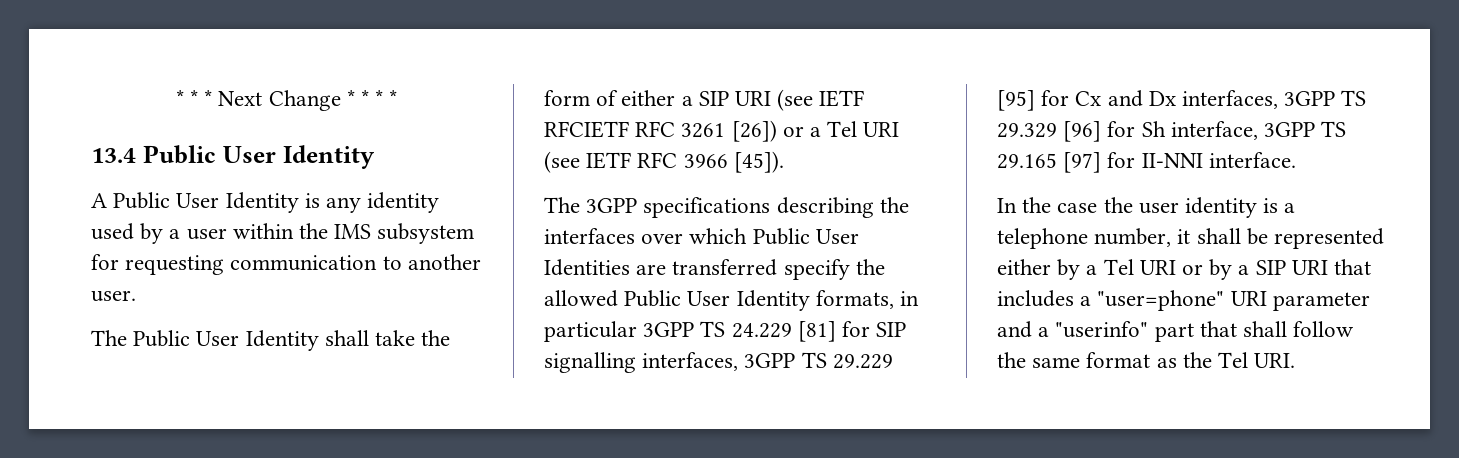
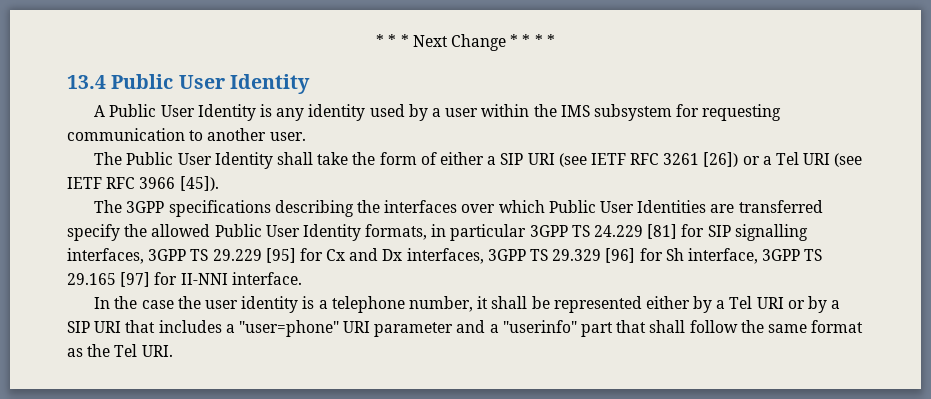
[544,121,629,138] RFCIETF -> (626, 159) none

